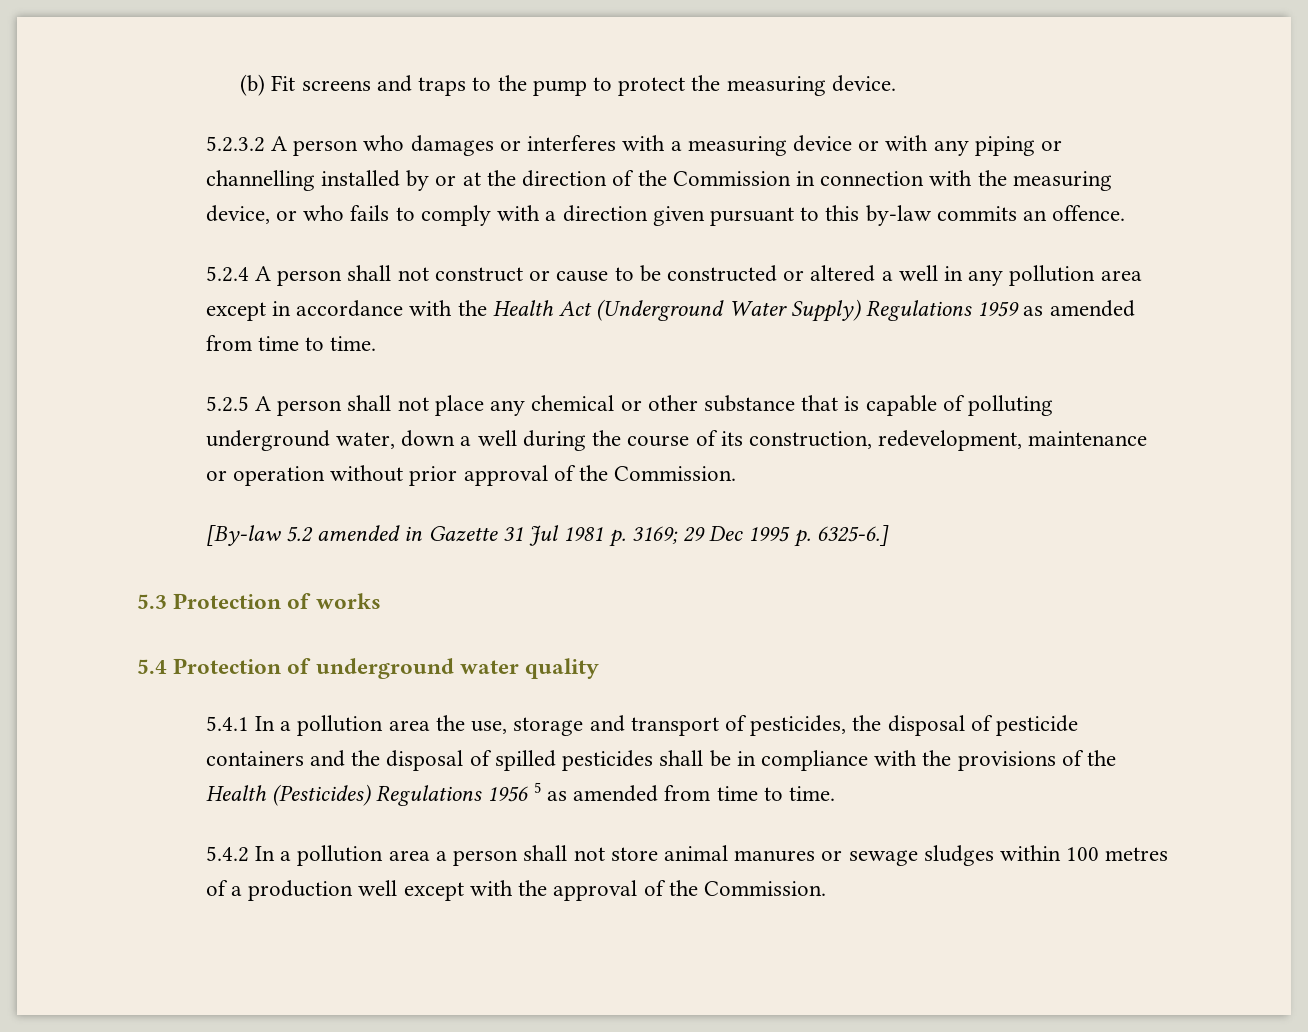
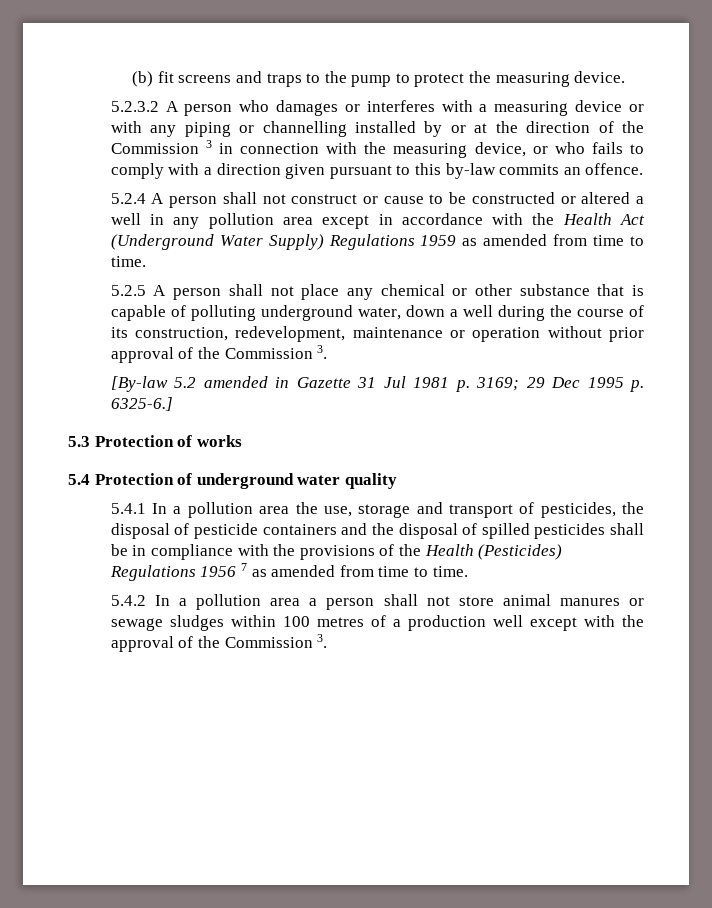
[271,75,296,91] Fit -> [157,71,174,83] fit
(791, 178) none -> [205,140,212,148] 3
[614,466,737,481] Commission. -> [224,345,328,359] Commission 3.
[533,782,541,793] 5 -> [240,563,247,571] 7
[703,881,826,896] Commission. -> [224,634,328,648] Commission 3.

